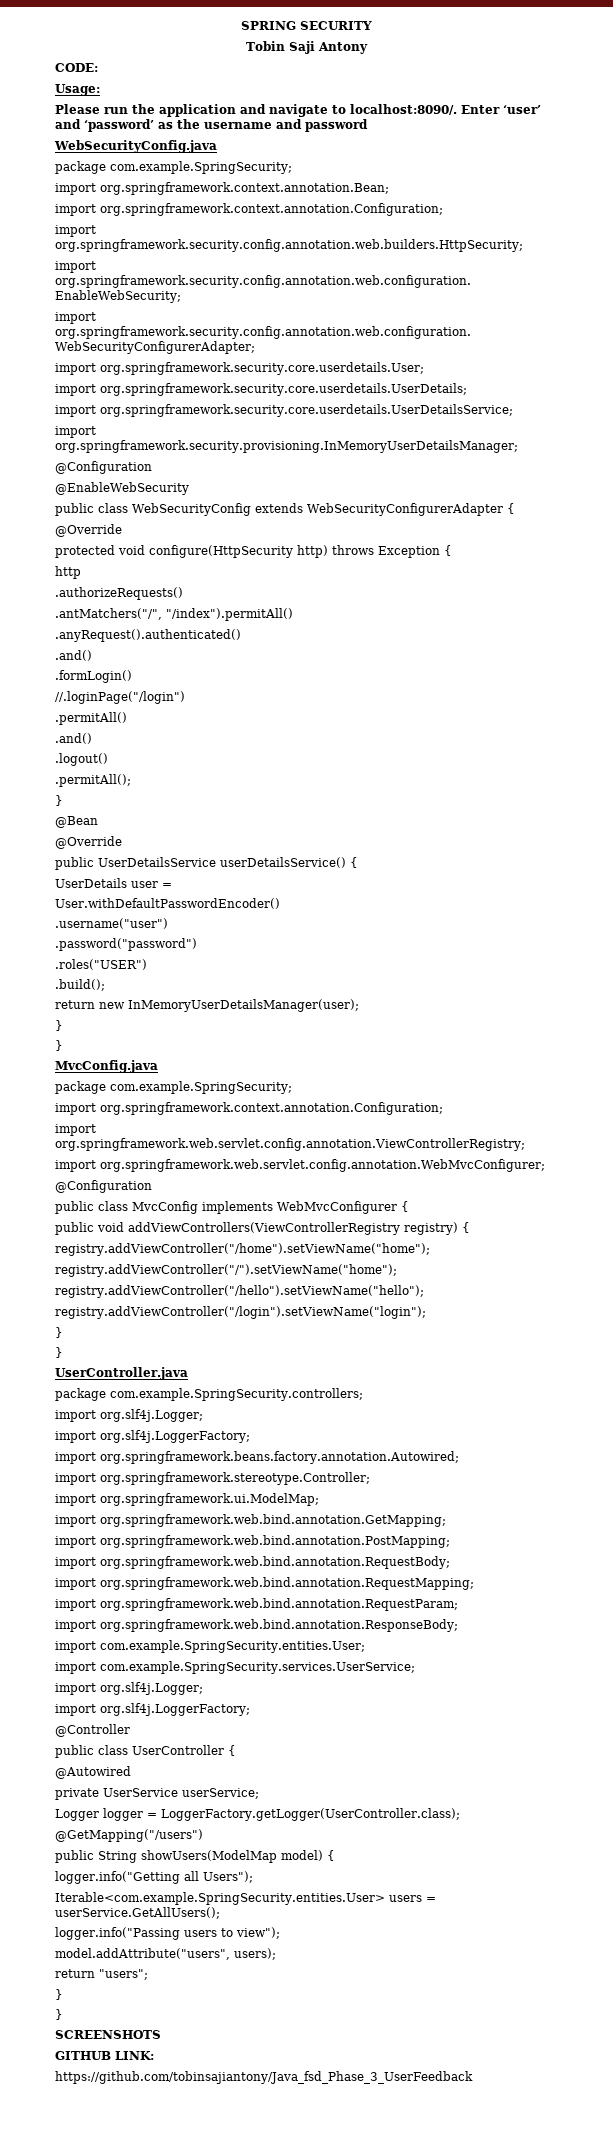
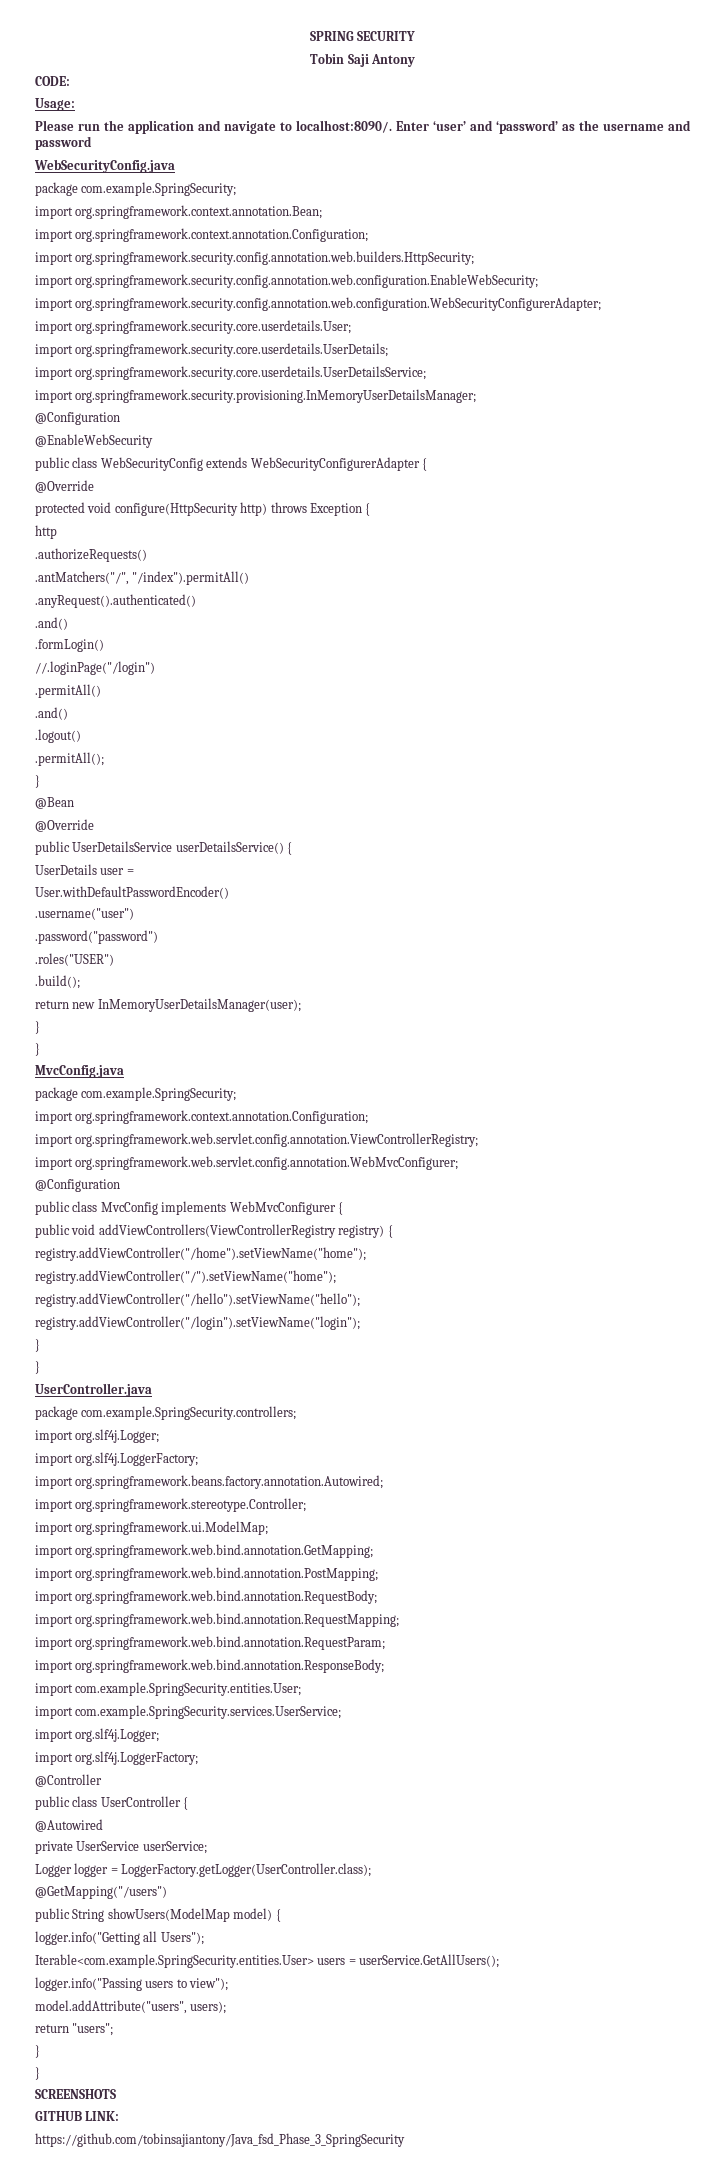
[55,2071,473,2084] https://github.com/tobinsajiantony/Java_fsd_Phase_3_UserFeedback -> [35,2133,405,2147] https://github.com/tobinsajiantony/Java_fsd_Phase_3_SpringSecurity

